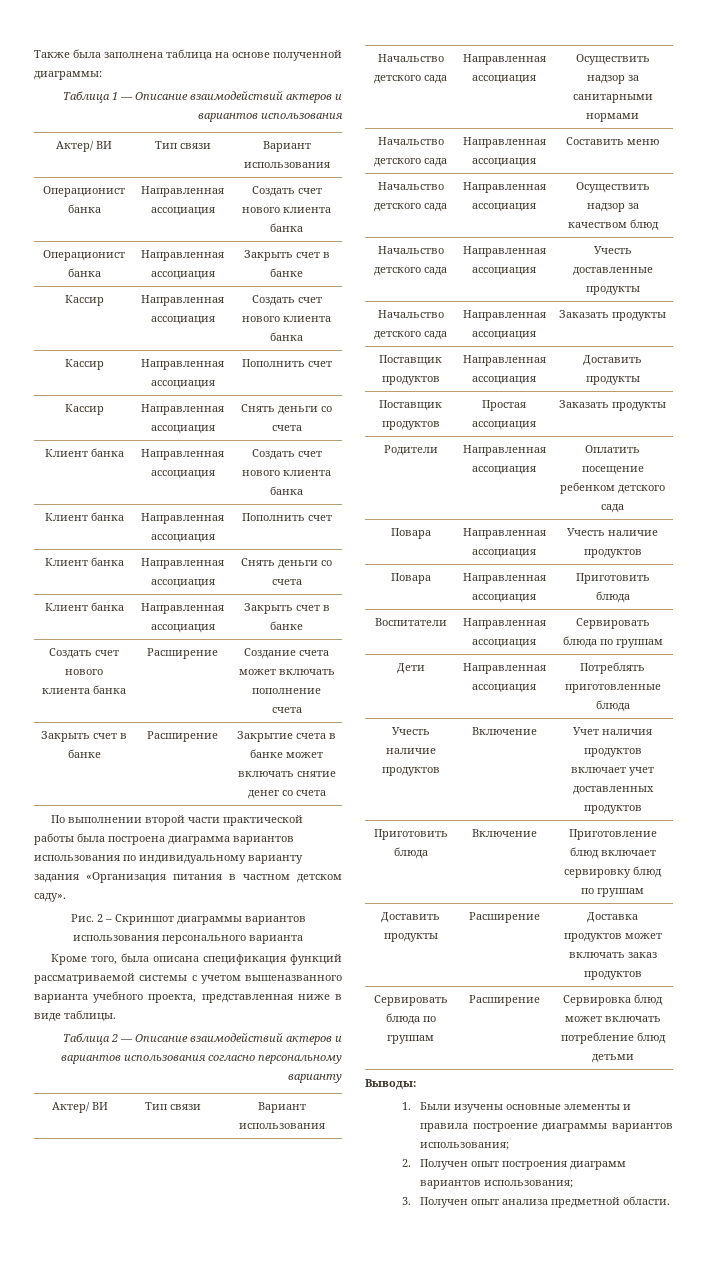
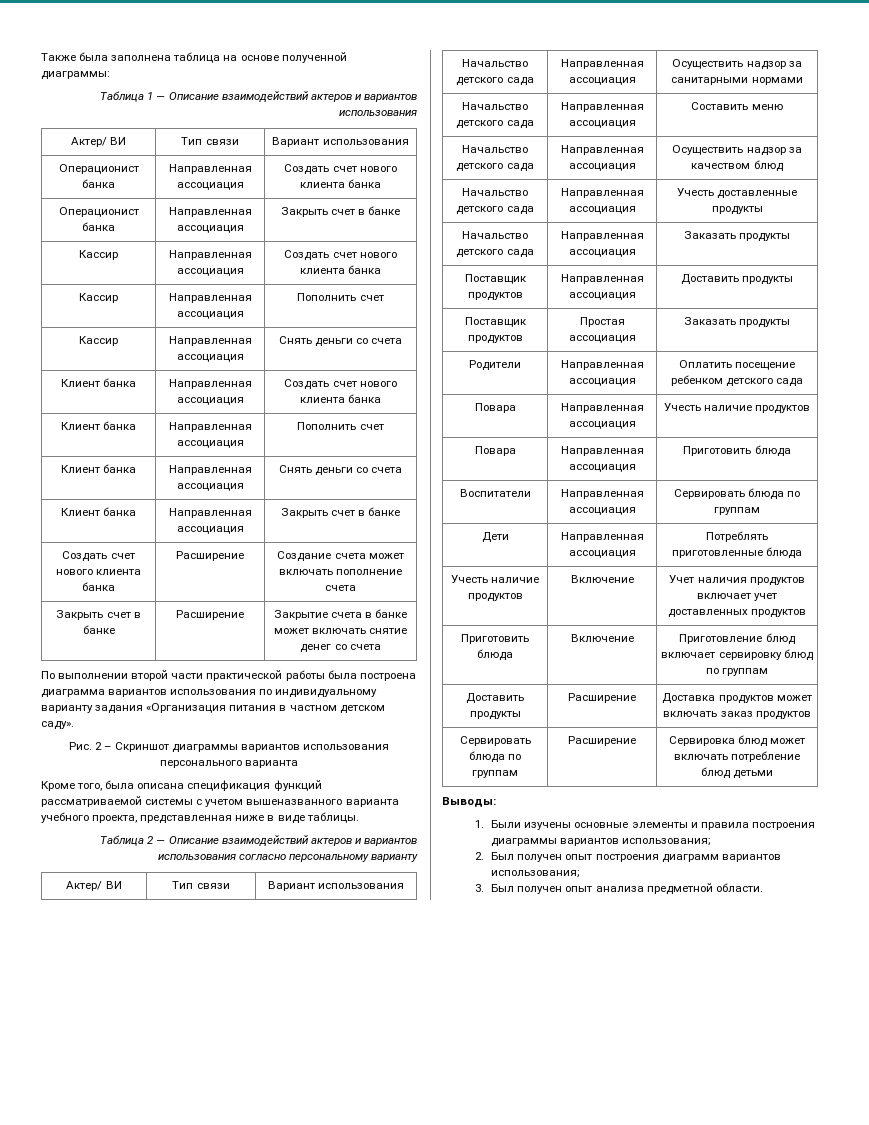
[472,1123,538,1132] построение -> [751,822,815,830] построения
[420,1159,469,1170] Получен -> [491,852,563,862] Был получен
[420,1197,469,1208] Получен -> [491,884,563,894] Был получен

